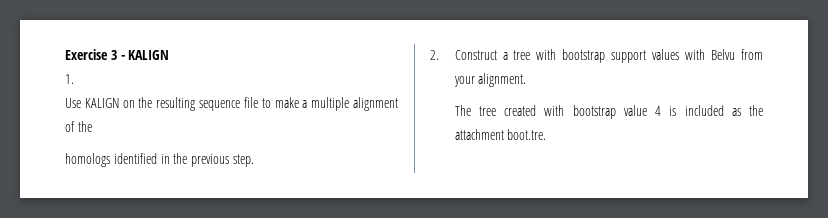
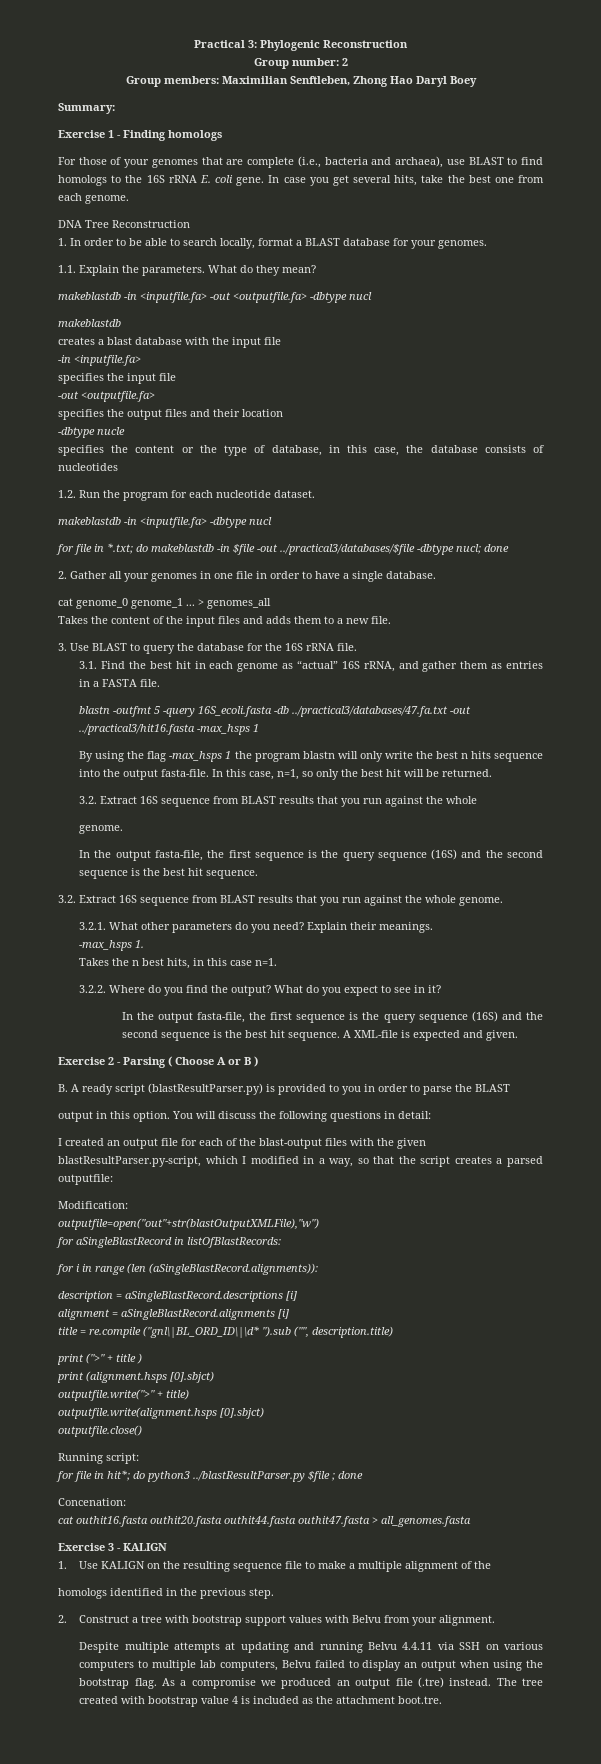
(65, 54) none -> [194,40,408,51] [253,58,348,69] [125,76,477,87] [58,103,115,114] [58,130,222,141] [58,156,543,168] [58,175,545,186] [58,193,129,204] [58,220,190,228] [58,238,487,249] [58,265,316,276] [58,292,372,303] [58,319,121,327] [58,337,281,348] [58,355,141,366] [58,373,176,384] [58,391,155,402] [58,409,283,420] [58,427,125,438] [58,445,544,456] [58,463,118,471] [58,490,315,501] [58,517,272,528] [56,543,509,555] [58,571,436,582] [58,598,271,609] [58,616,391,627] [58,643,357,654] [79,660,543,672] [79,679,161,687] [79,706,472,717] [79,724,260,735] [79,751,543,762] [79,769,493,780] [79,796,478,807] [79,825,124,834] [79,849,543,861] [79,868,259,879] [58,895,503,906] [79,922,434,933] [79,940,145,951] [79,958,278,969] [79,985,442,996] [121,1011,544,1023] [121,1030,518,1041] [58,1056,258,1068] [58,1083,510,1095] [58,1111,431,1122] [58,1138,426,1149] [58,1156,544,1167] [58,1174,113,1185] [58,1201,128,1209] [58,1218,319,1230] [56,1237,281,1248] [56,1263,318,1275] [58,1291,297,1302] [58,1309,289,1320] [58,1326,393,1338] [57,1353,142,1365] [57,1371,214,1383] [58,1389,189,1401] [58,1407,264,1419] [58,1425,142,1437] [58,1453,139,1464] [56,1470,363,1482] [58,1498,126,1506] [58,1516,471,1527] Practical 3: Phylogenic Reconstruction // Group number: 2 // Group members: Maximilian Senftleben, Zhong Hao Daryl Boey // Summary: // Exercise 1 - Finding homologs // For those of your genomes that are complete (i.e., bacteria and archaea), use BLAST to find homologs to the 16S rRNA E. coli gene. In case you get several hits, take the best one from each genome. // DNA Tree Reconstruction // 1. In order to be able to search locally, format a BLAST database for your genomes. // 1.1. Explain the parameters. What do they mean? // makeblastdb -in <inputfile.fa> -out <outputfile.fa> -dbtype nucl // makeblastdb // creates a blast database with the input file // -in <inputfile.fa> // specifies the input file // -out <outputfile.fa> // specifies the output files and their location // -dbtype nucle // specifies the content or the type of database, in this case, the database consists of nucleotides // 1.2. Run the program for each nucleotide dataset. // makeblastdb -in <inputfile.fa> -dbtype nucl // for file in *.txt; do makeblastdb -in $file -out ../practical3/databases/$file -dbtype nucl; done // 2. Gather all your genomes in one file in order to have a single database. // cat genome_0 genome_1 ... > genomes_all // Takes the content of the input files and adds them to a new file. // 3. Use BLAST to query the database for the 16S rRNA file. // 3.1. Find the best hit in each genome as “actual” 16S rRNA, and gather them as entries in a FASTA file. // blastn -outfmt 5 -query 16S_ecoli.fasta -db ../practical3/databases/47.fa.txt -out ../practical3/hit16.fasta -max_hsps 1 // By using the flag -max_hsps 1 the program blastn will only write the best n hits sequence into the output fasta-file. In this case, n=1, so only the best hit will be returned. // 3.2. Extract 16S sequence from BLAST results that you run against the whole // genome. // In the output fasta-file, the first sequence is the query sequence (16S) and the second sequence is the best hit sequence. // 3.2. Extract 16S sequence from BLAST results that you run against the whole genome. // 3.2.1. What other parameters do you need? Explain their meanings. // -max_hsps 1. // Takes the n best hits, in this case n=1. // 3.2.2. Where do you find the output? What do you expect to see in it? // In the output fasta-file, the first sequence is the query sequence (16S) and the second sequence is the best hit sequence. A XML-file is expected and given. // Exercise 2 - Parsing ( Choose A or B ) // B. A ready script (blastResultParser.py) is provided to you in order to parse the BLAST // output in this option. You will discuss the following questions in detail: // I created an output file for each of the blast-output files with the given blastResultParser.py-script, which I modified in a way, so that the script creates a parsed outputfile: // Modification: // outputfile=open("out"+str(blastOutputXMLFile),"w") // for aSingleBlastRecord in listOfBlastRecords: // for i in range (len (aSingleBlastRecord.alignments)): // description = aSingleBlastRecord.descriptions [i] // alignment = aSingleBlastRecord.alignments [i] // title = re.compile ("gnl\|BL_ORD_ID\|\d* ").sub ("", description.title) // print (">" + title ) // print (alignment.hsps [0].sbjct) // outputfile.write(">" + title) // outputfile.write(alignment.hsps [0].sbjct) // outputfile.close() // Running script: // for file in hit*; do python3 ../blastResultParser.py $file ; done // Concenation: // cat outhit16.fasta outhit20.fasta outhit44.fasta outhit47.fasta > all_genomes.fasta //
(74, 79) // -> (67, 1565) none
(527, 80) none -> [79,1642,544,1653] [79,1660,543,1671] [79,1677,492,1689] Despite multiple attempts at updating and running Belvu 4.4.11 via SSH on various computers to multiple lab computers, Belvu failed to display an output when using the bootstrap flag. As a compromise we produced an output file (.tre) instead.

